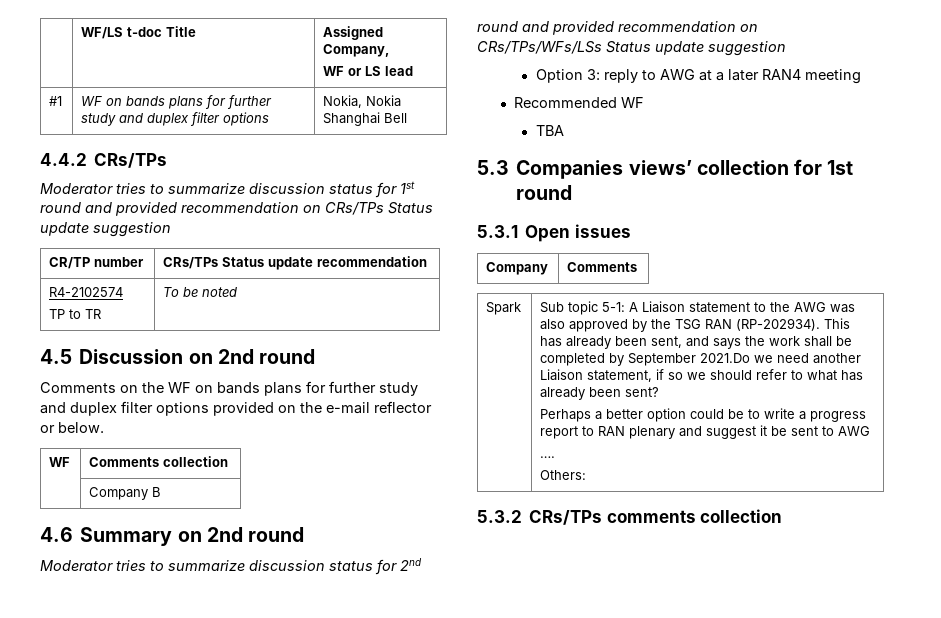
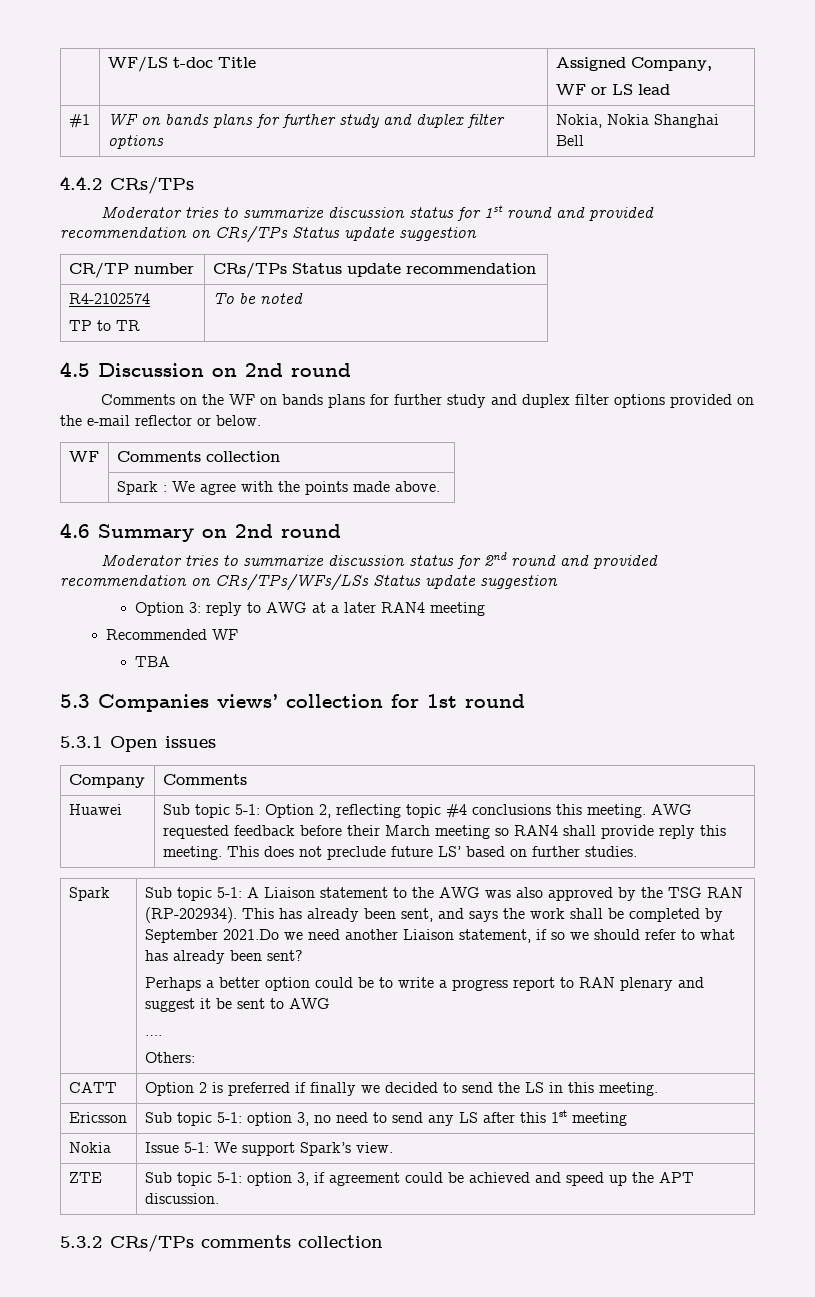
[89,487,162,500] Company B -> [116,481,440,495] Spark : We agree with the points made above.
(638, 267) none -> [68,804,122,815] [162,804,692,818] [162,825,726,839] [162,846,637,860] // Huawei | Sub topic 5-1: Option 2, reflecting topic #4 conclusions this meeting. AWG requested feedback before their March meeting so RAN4 shall provide reply this meeting. This does not preclude future LS’ based on further studies.
(587, 475) none -> [68,1082,117,1093] [144,1082,658,1096] [68,1112,127,1123] [144,1110,627,1126] [68,1142,111,1153] [144,1142,393,1156] [68,1172,102,1183] [144,1172,694,1186] [144,1193,219,1204] // CATT | Option 2 is preferred if finally we decided to send the LS in this meeting. // Ericsson | Sub topic 5-1: option 3, no need to send any LS after this 1st meeting // Nokia | Issue 5-1: We support Spark’s view. // ZTE | Sub topic 5-1: option 3, if agreement could be achieved and speed up the APT discussion.

